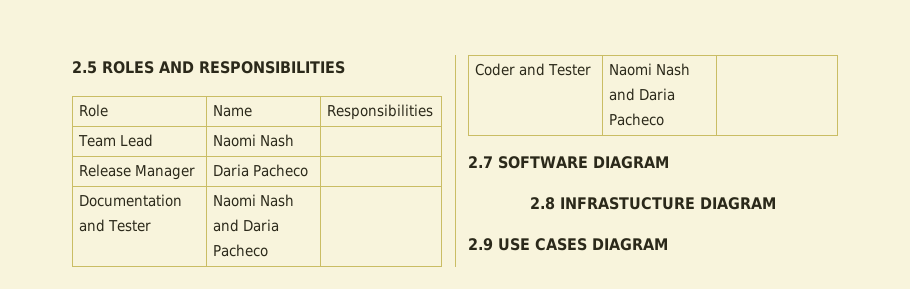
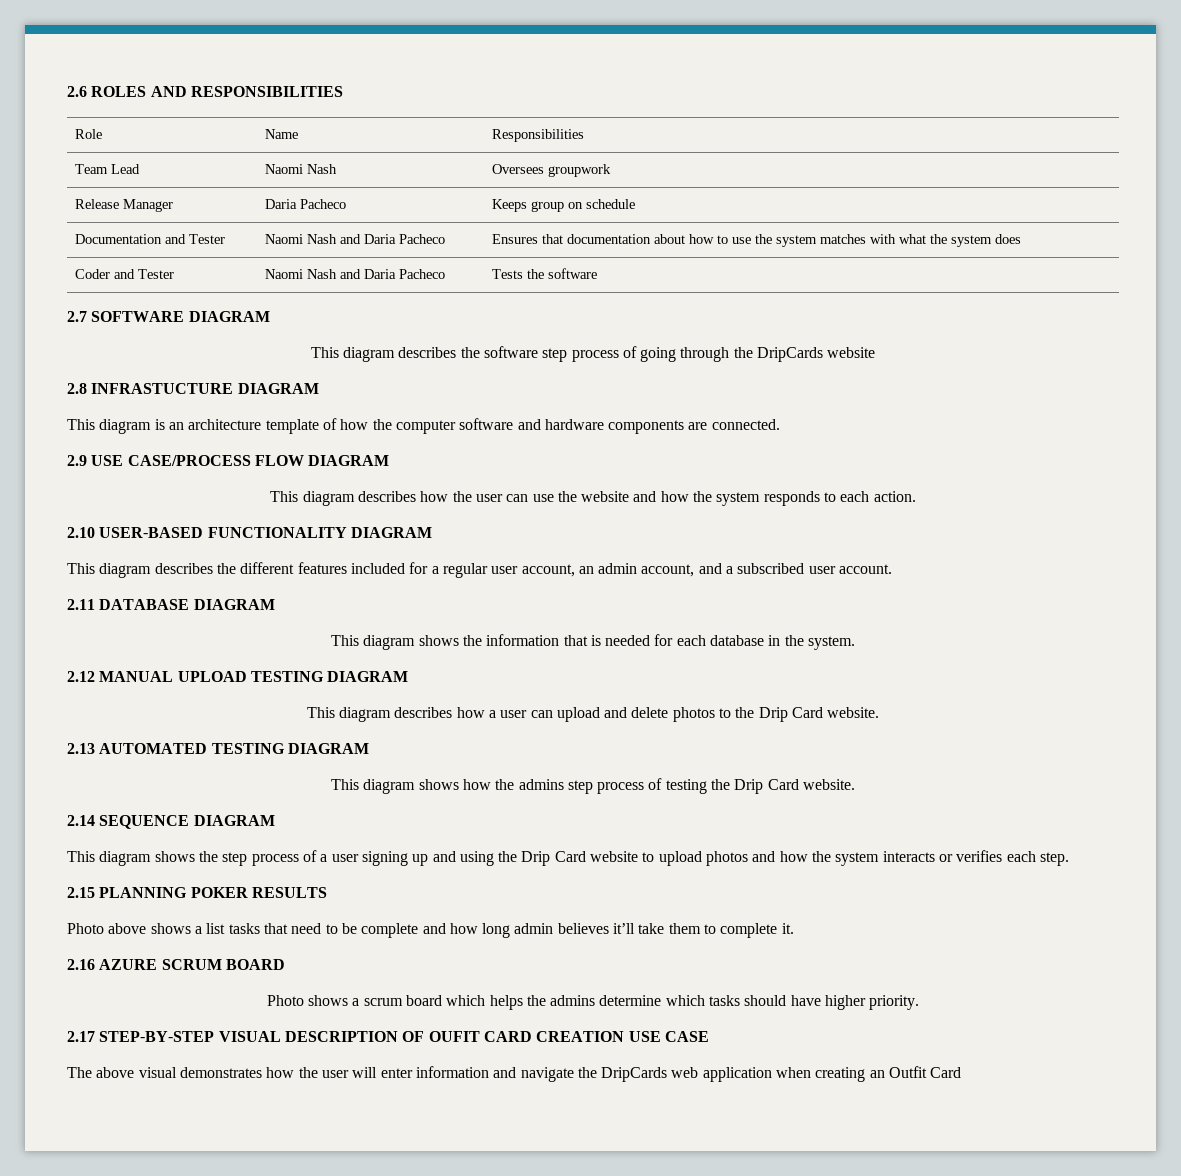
[72,61,97,74] 2.5 -> [67,86,87,97] 2.6
(294, 140) none -> [491,164,611,177] Oversees groupwork
(308, 170) none -> [491,199,635,212] Keeps group on schedule
(268, 250) none -> [491,234,1021,247] Ensures that documentation about how to use the system matches with what the system does
(664, 119) none -> [491,268,597,279] Tests the software
[530,197,776,210] 2.8 INFRASTUCTURE DIAGRAM -> [310,346,876,362] [67,383,319,394] [67,418,780,434] This diagram describes the software step process of going through the DripCards website // 2.8 INFRASTUCTURE DIAGRAM // This diagram is an architecture template of how the computer software and hardware components are connected.
[535,238,668,251] CASES DIAGRAM -> [127,455,390,466] [270,491,916,506] [67,527,432,538] [67,562,893,578] [67,599,275,610] [330,634,856,650] [67,671,409,682] [306,707,880,722] [67,743,369,754] [330,778,856,794] [67,815,275,829] [67,850,1069,866] [67,887,327,898] [67,923,794,938] [67,959,285,970] [266,995,920,1010] [67,1031,709,1042] [67,1066,962,1082] CASE/PROCESS FLOW DIAGRAM // This diagram describes how the user can use the website and how the system responds to each action. // 2.10 USER-BASED FUNCTIONALITY DIAGRAM // This diagram describes the different features included for a regular user account, an admin account, and a subscribed user account. // 2.11 DATABASE DIAGRAM // This diagram shows the information that is needed for each database in the system. // 2.12 MANUAL UPLOAD TESTING DIAGRAM // This diagram describes how a user can upload and delete photos to the Drip Card website. // 2.13 AUTOMATED TESTING DIAGRAM // This diagram shows how the admins step process of testing the Drip Card website. // 2.14 SEQUENCE DIAGRAM // This diagram shows the step process of a user signing up and using the Drip Card website to upload photos and how the system interacts or verifies each step. // 2.15 PLANNING POKER RESULTS // Photo above shows a list tasks that need to be complete and how long admin believes it’ll take them to complete it. // 2.16 AZURE SCRUM BOARD // Photo shows a scrum board which helps the admins determine which tasks should have higher priority. // 2.17 STEP-BY-STEP VISUAL DESCRIPTION OF OUFIT CARD CREATION USE CASE // The above visual demonstrates how the user will enter information and navigate the DripCards web application when creating an Outfit Card

